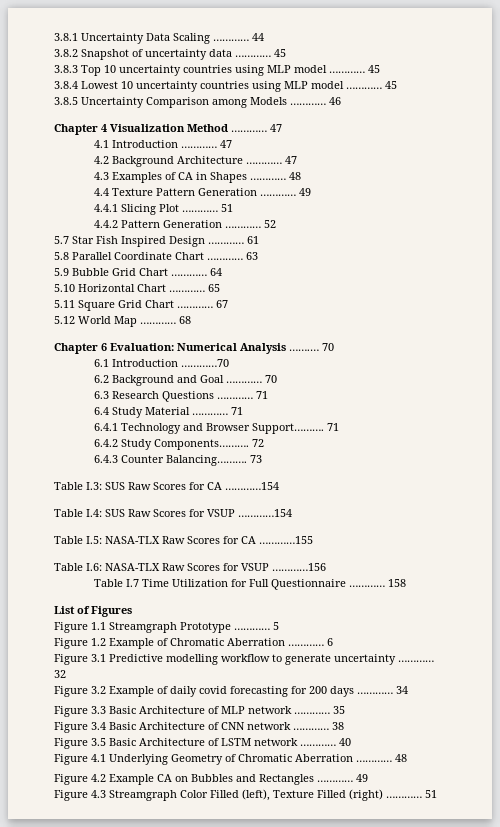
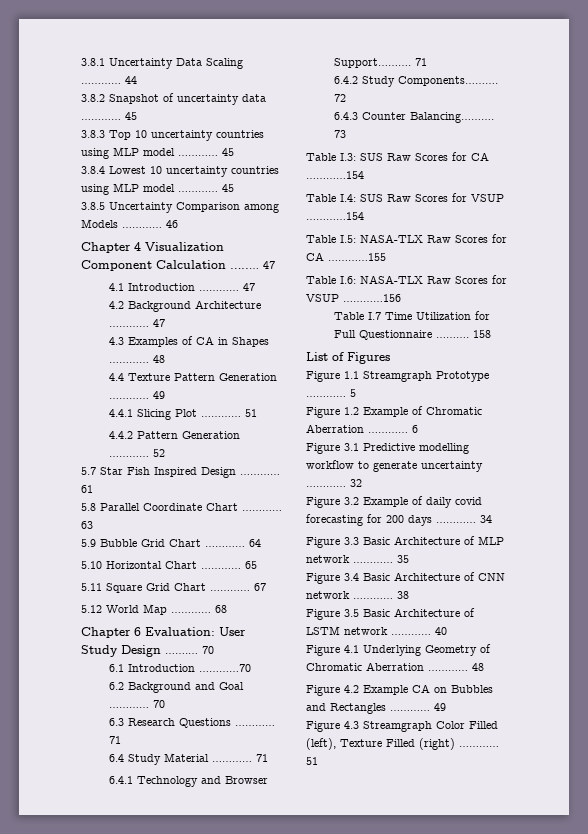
[187,124,267,132] Method ………… -> [81,260,259,271] Component Calculation …..…
[177,343,286,354] Numerical Analysis -> [219,627,246,636] [81,645,161,657] User Study Design
[349,585,386,587] ………… -> [436,337,470,338] ……….

